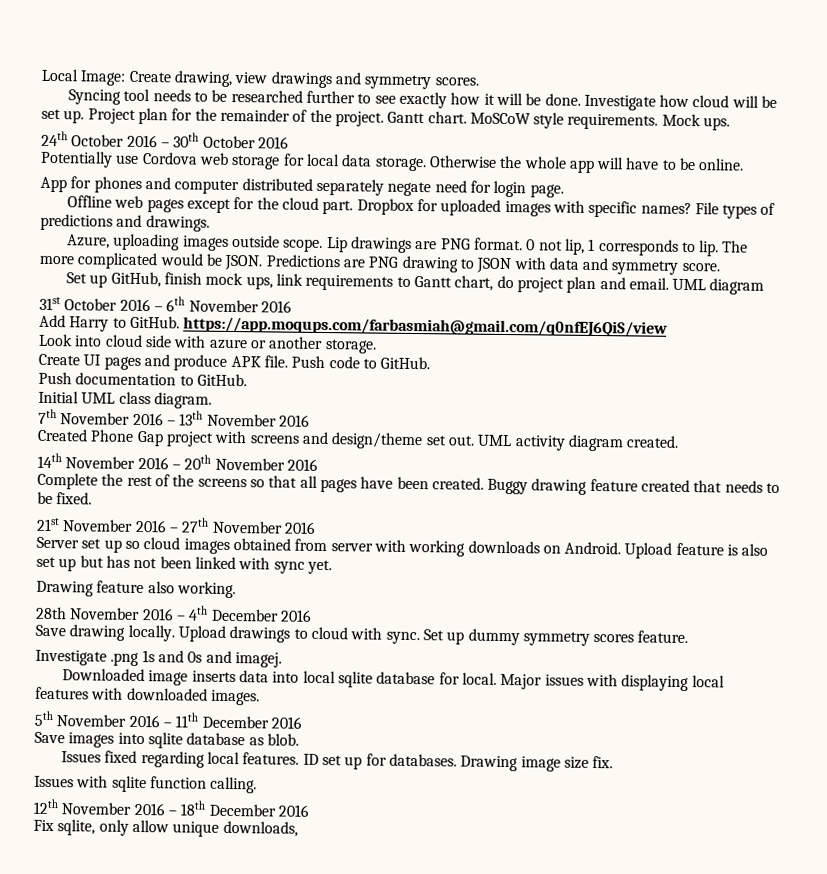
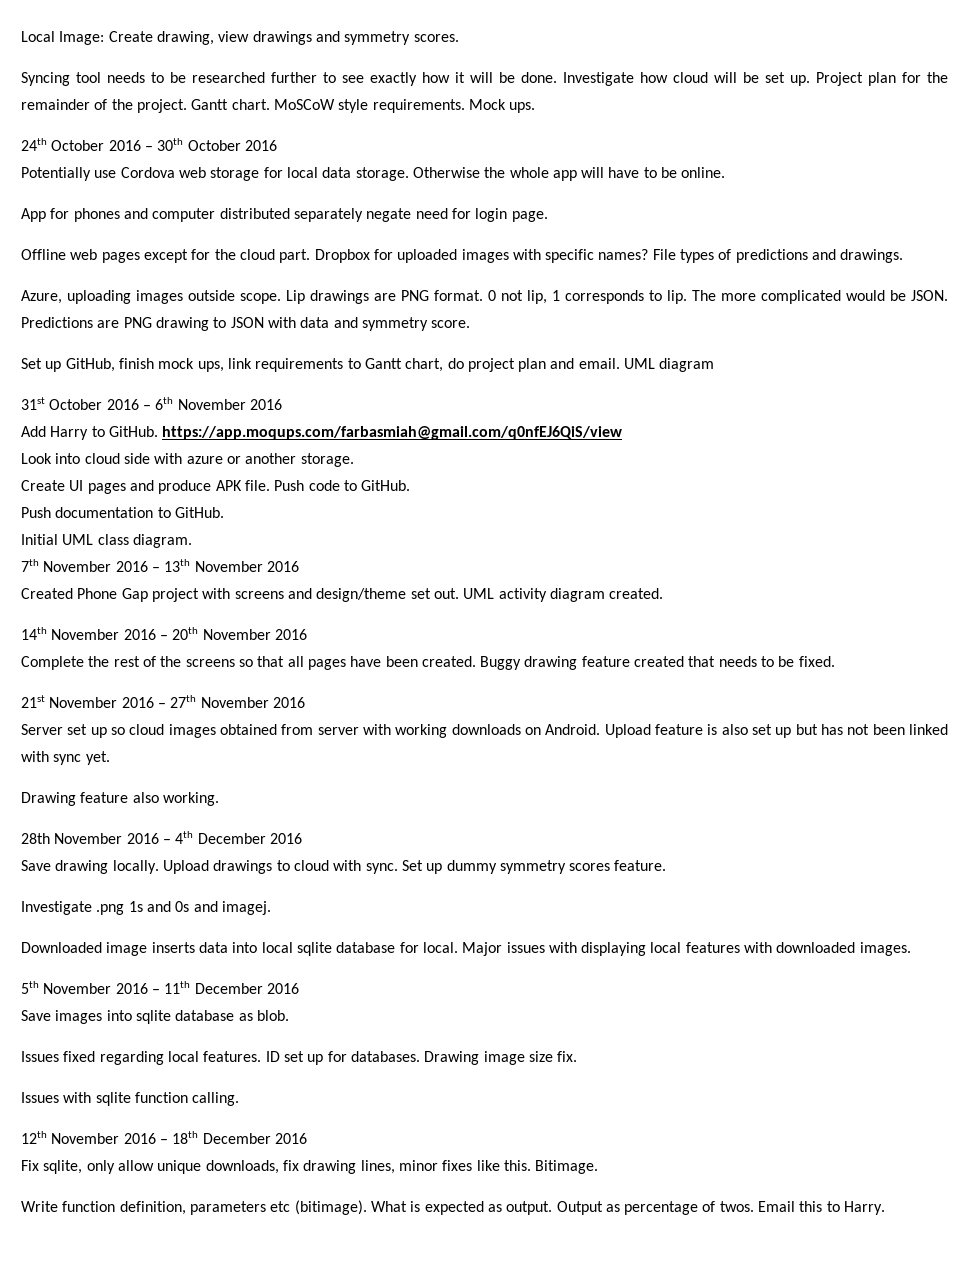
(298, 828) none -> [282,1160,599,1174] [21,1200,886,1215] fix drawing lines, minor fixes like this. Bitimage. // Write function definition, parameters etc (bitimage). What is expected as output. Output as percentage of twos. Email this to Harry.

